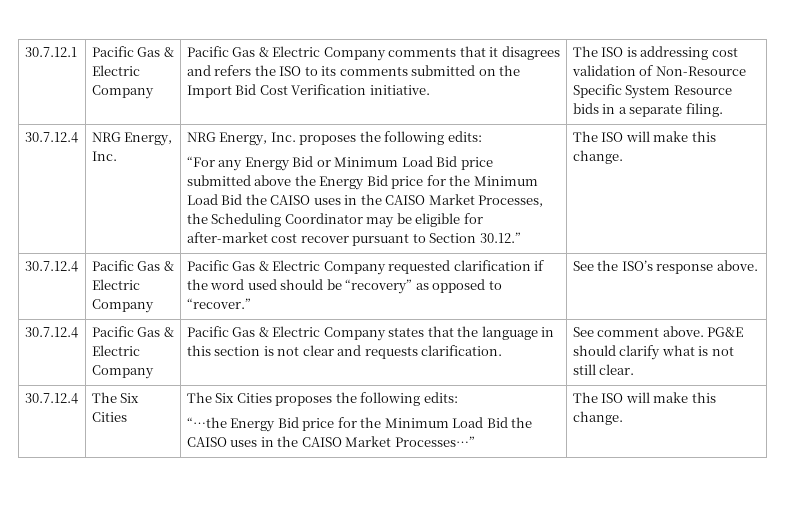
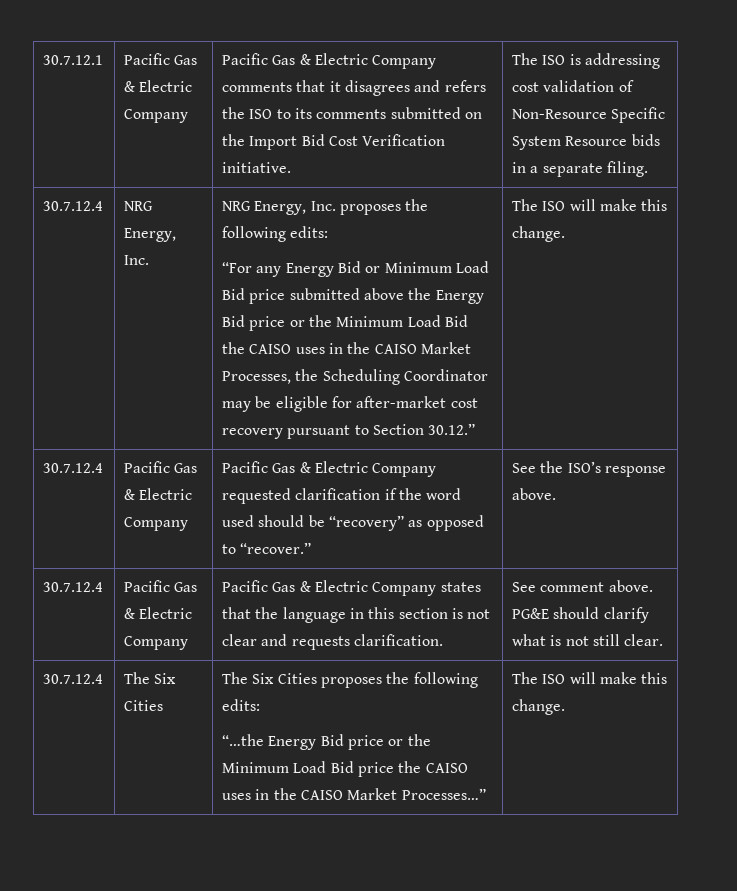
[426,175,446,186] for -> [289,320,305,327] or
[300,236,349,243] recover -> [222,428,284,439] recovery
[337,417,508,428] for the Minimum Load Bid -> [388,734,431,746] [222,761,395,777] or the Minimum Load Bid price

